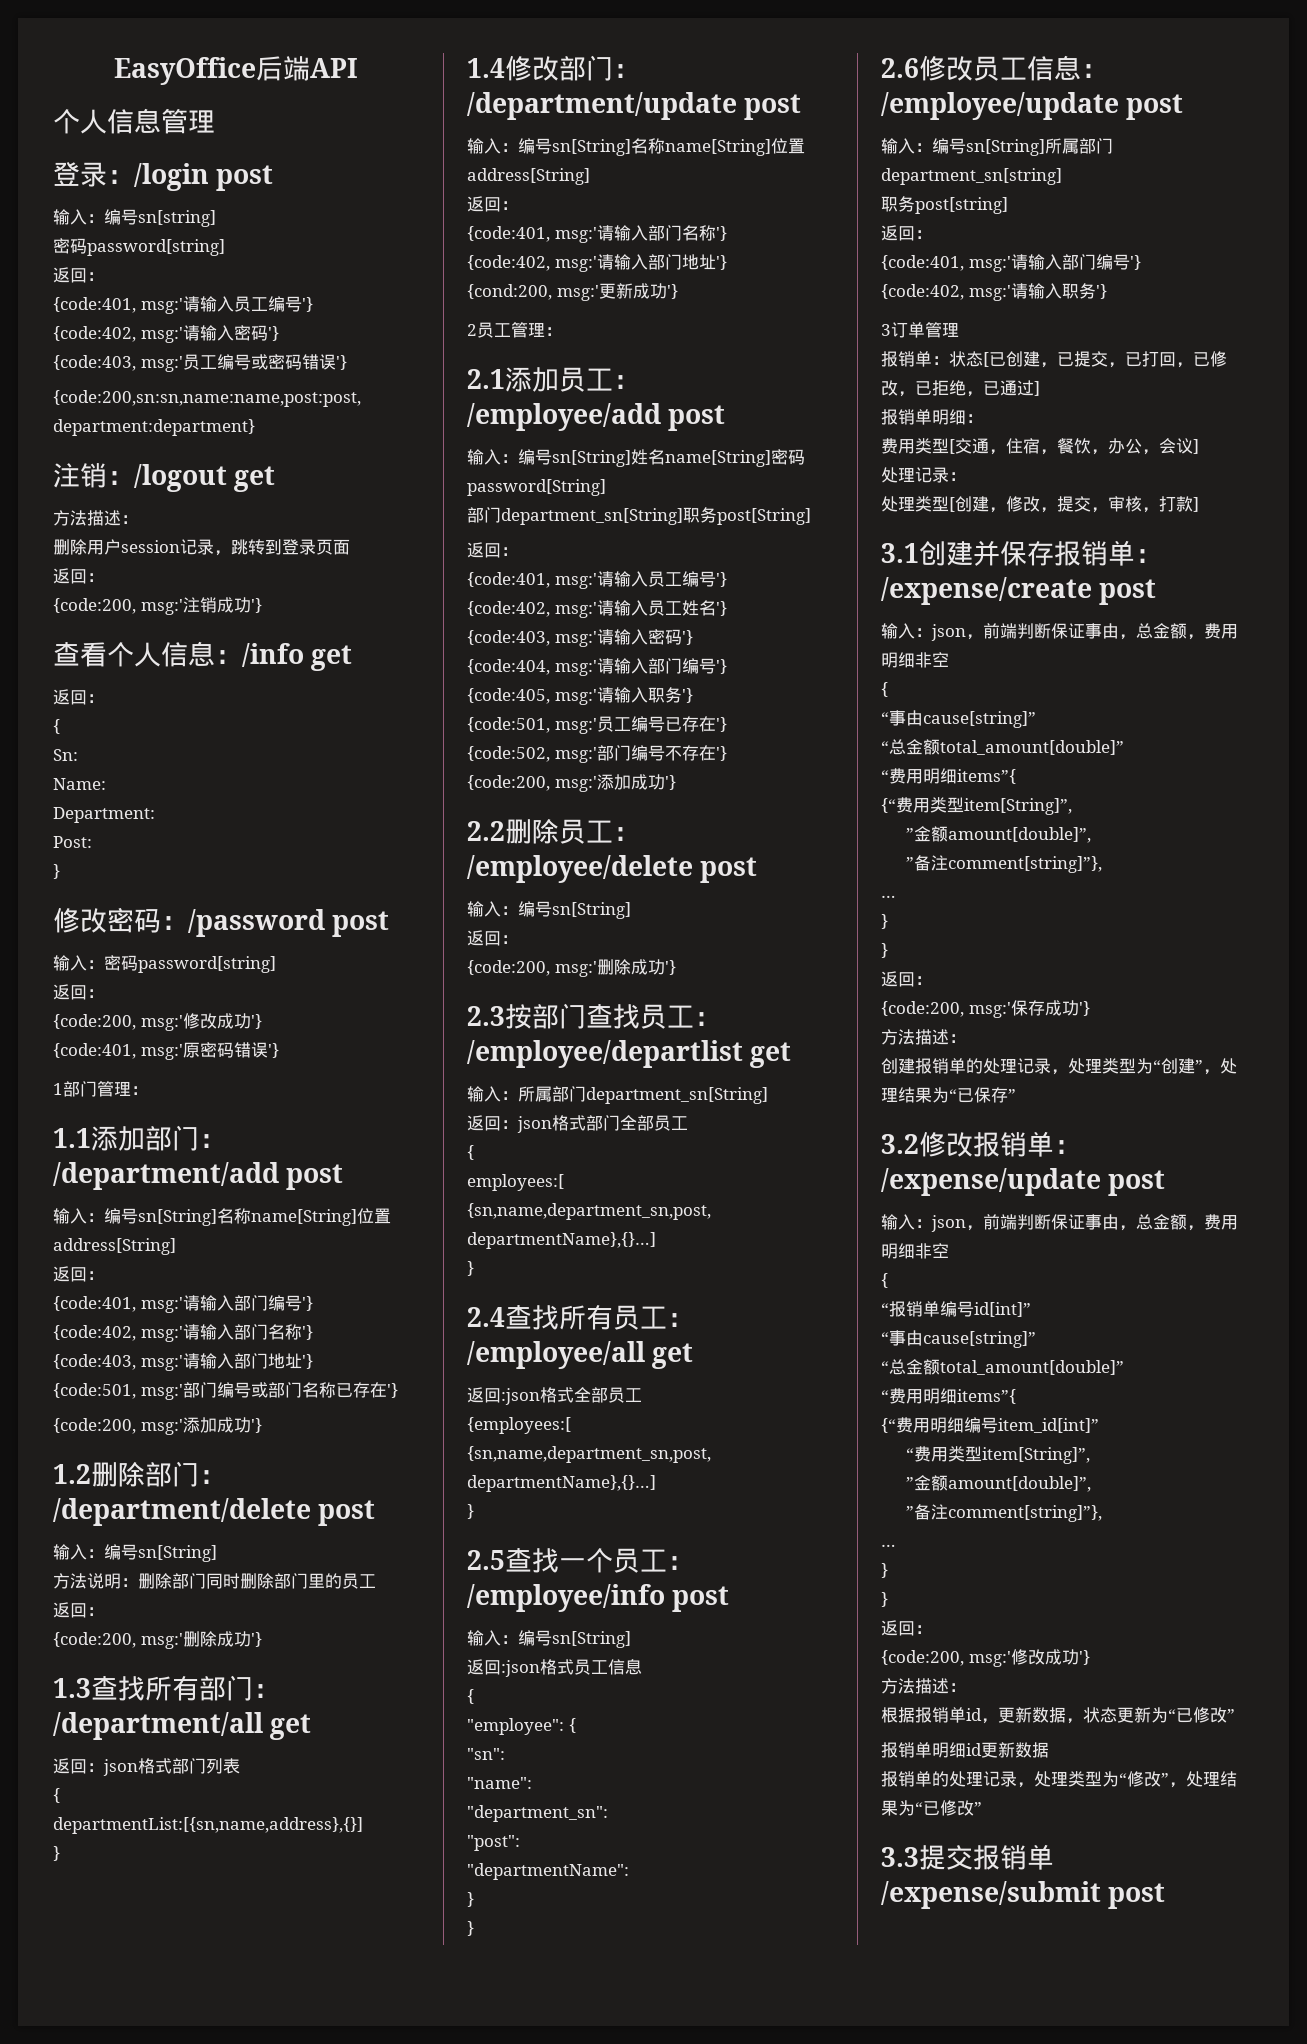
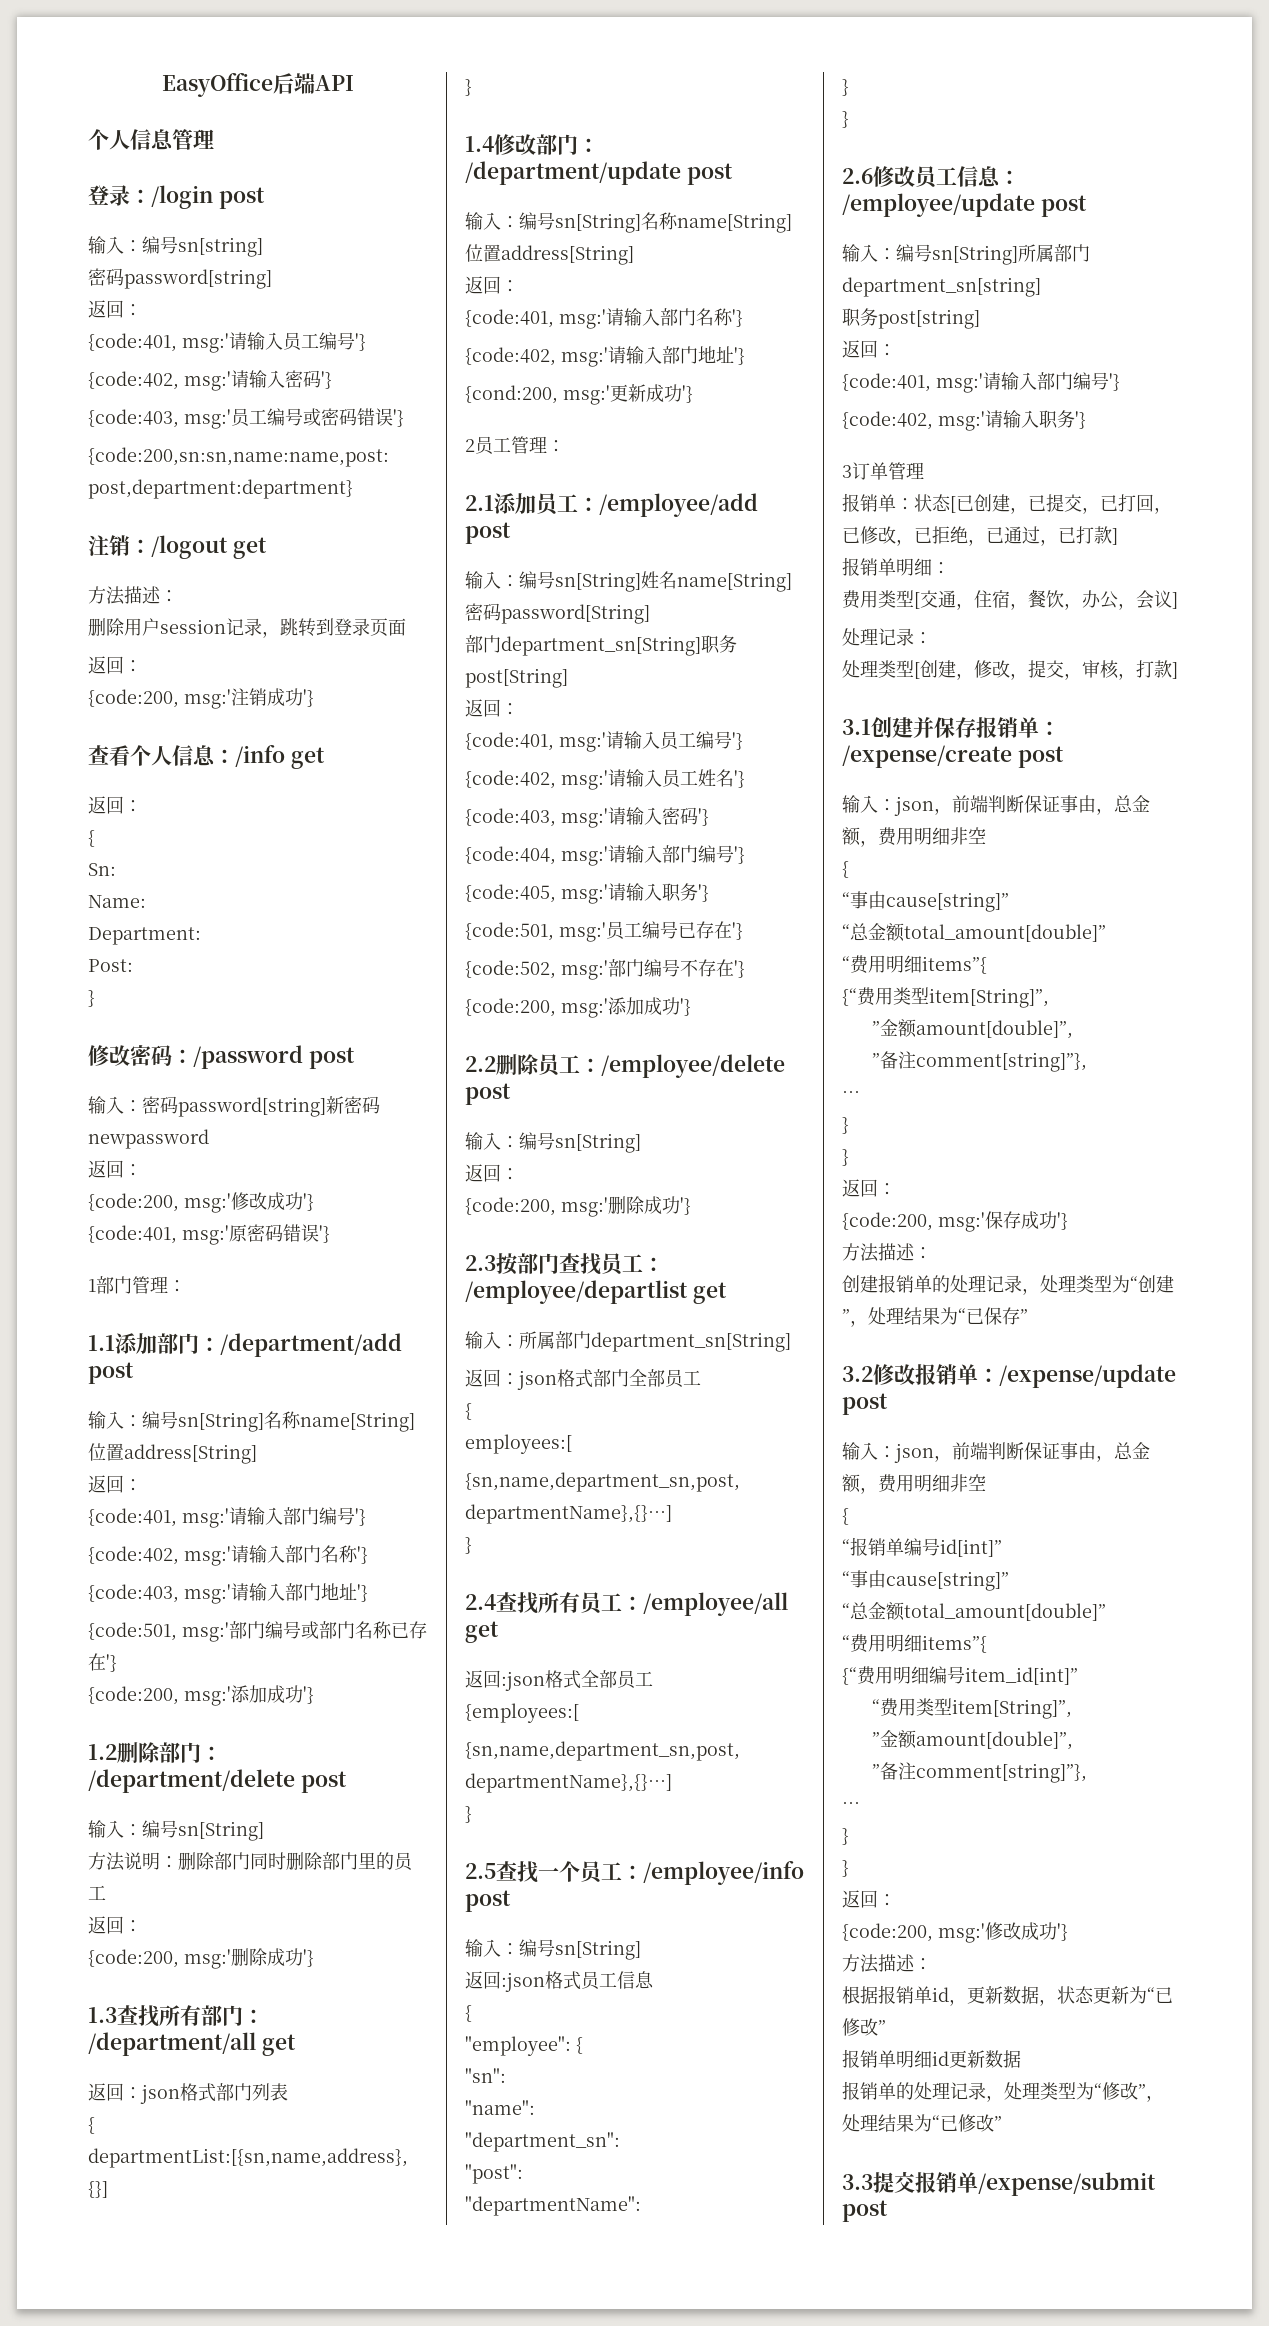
(276, 964) none -> [326,1096,380,1114] [88,1129,209,1149] 新密码newpassword
(1034, 388) none -> [1040,526,1112,546] ，已打款

